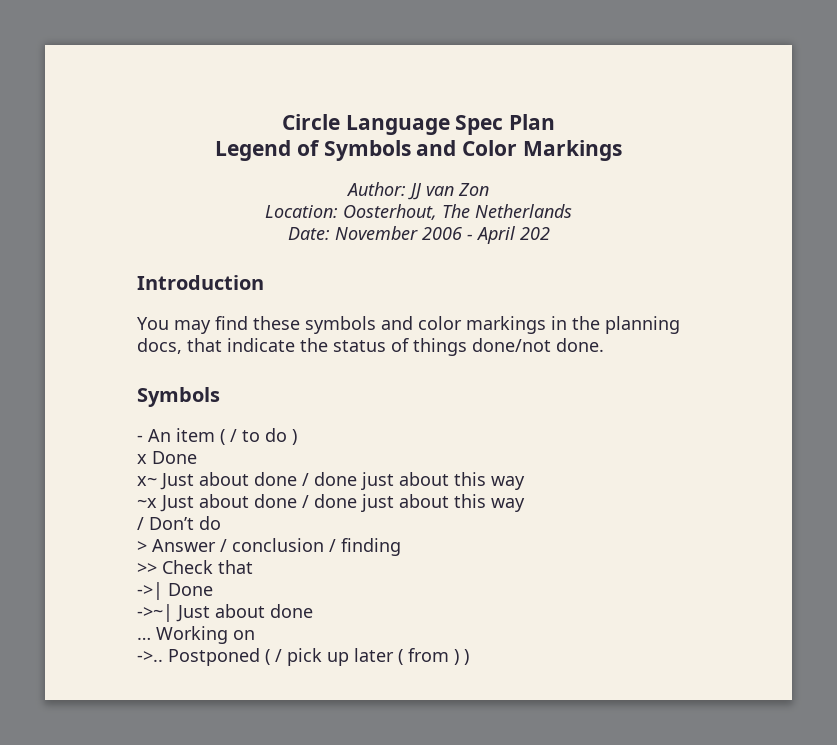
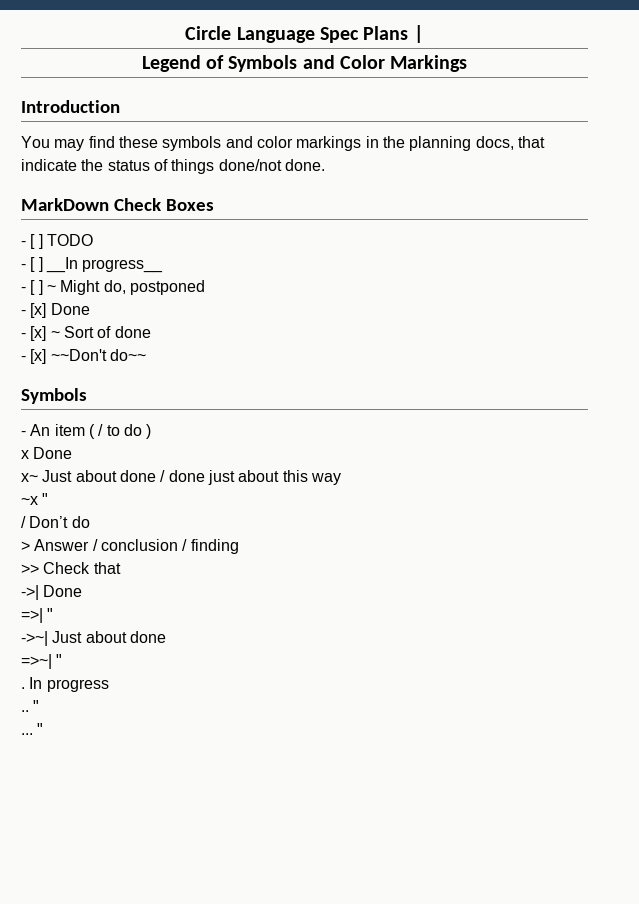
[509,114,556,130] Plan -> [363,25,424,43] Plans |
[346,182,489,200] [265,204,572,220] [287,226,550,244] // Author: JJ van Zon // Location: Oosterhout, The Netherlands // Date: November 2006 - April 202 -> (468, 63) none
(604, 345) none -> [21,198,214,211] [21,234,93,249] [21,257,164,273] [21,280,205,295] [21,303,90,318] [21,326,151,341] [21,349,146,364] // MarkDown Check Boxes // - [ ] TODO // - [ ] __In progress__ // - [ ] ~ Might do, postponed // - [x] Done // - [x] ~ Sort of done // - [x] ~~Don't do~~
[160,494,525,512] Just about done / done just about this way -> [42,493,49,505] "
(213, 589) none -> [21,608,54,623] // =>| "
[137,626,255,644] [137,648,469,666] … Working on // ->.. Postponed ( / pick up later ( from ) ) -> [21,654,63,669] [21,677,109,692] [21,700,40,712] [21,723,44,735] =>~| " // . In progress // .. " // ... "

